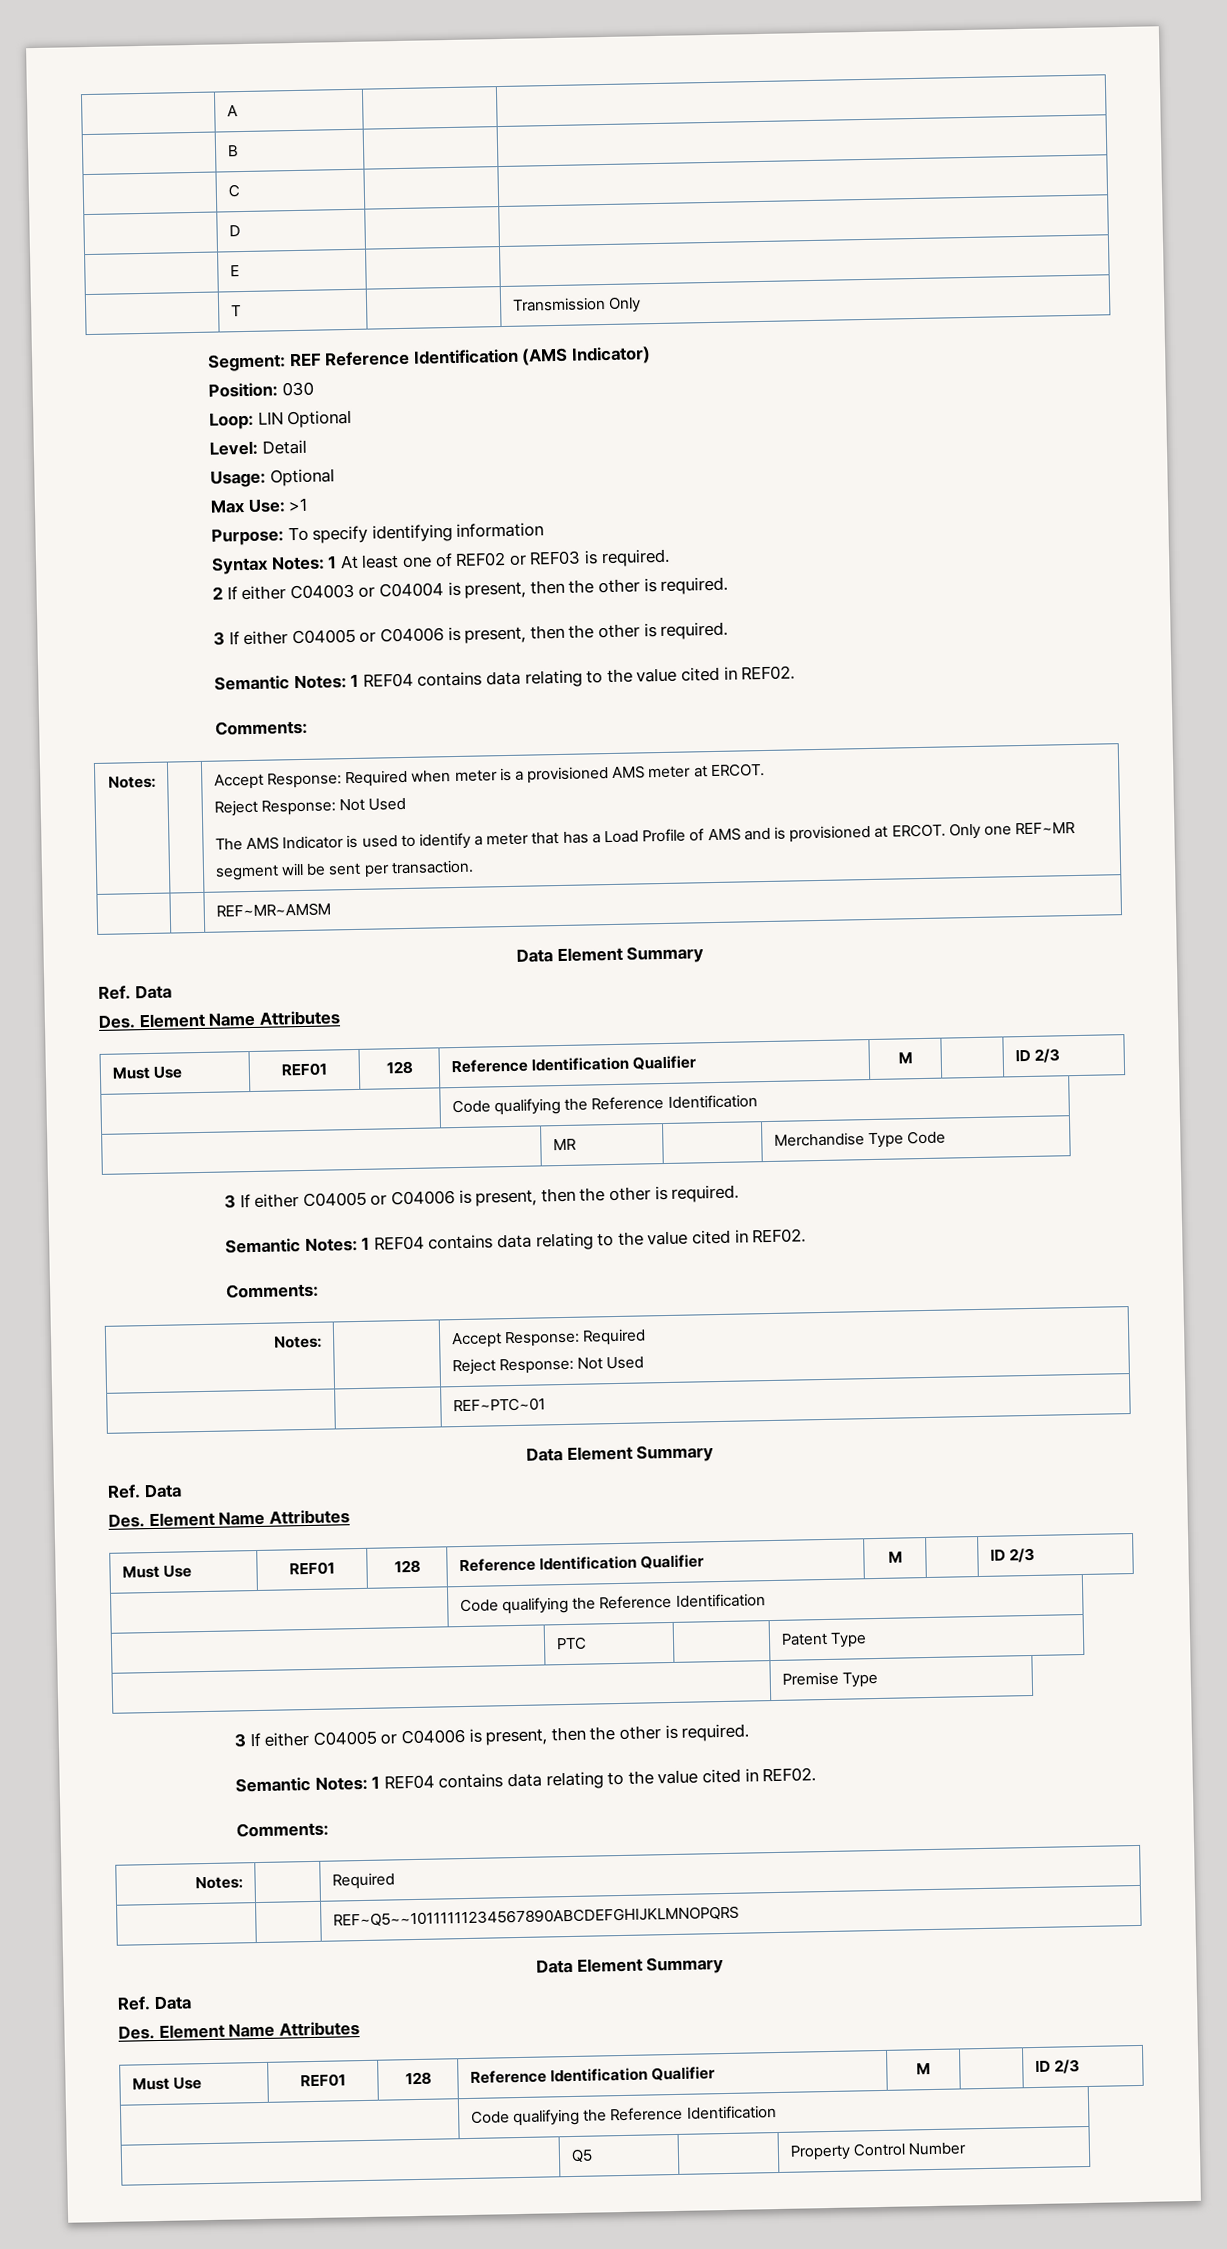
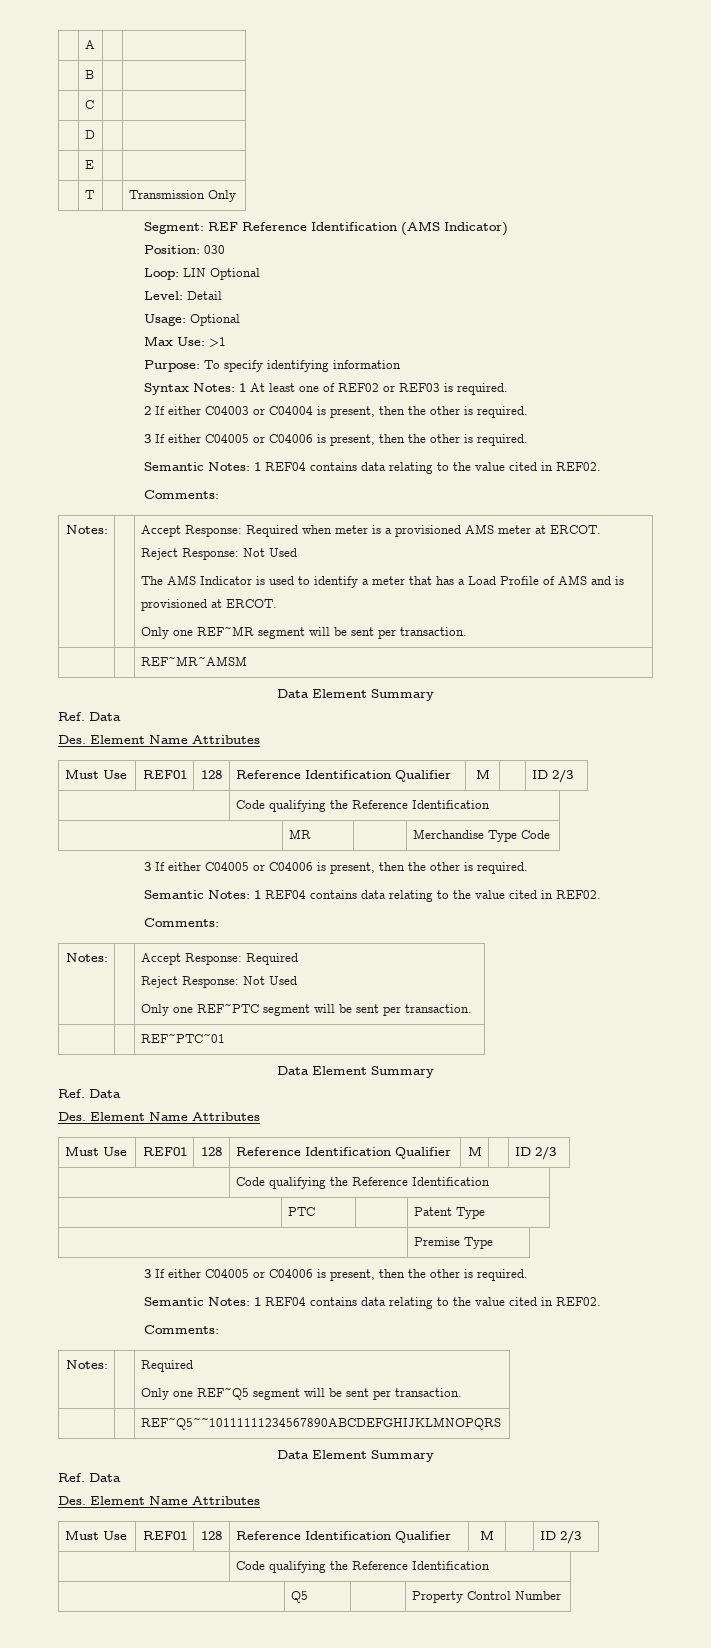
(946, 830) none -> (277, 603) //
(645, 1363) none -> [140,1003,472,1016] // Only one REF~PTC segment will be sent per transaction.
(395, 1881) none -> [140,1387,462,1400] // Only one REF~Q5 segment will be sent per transaction.

